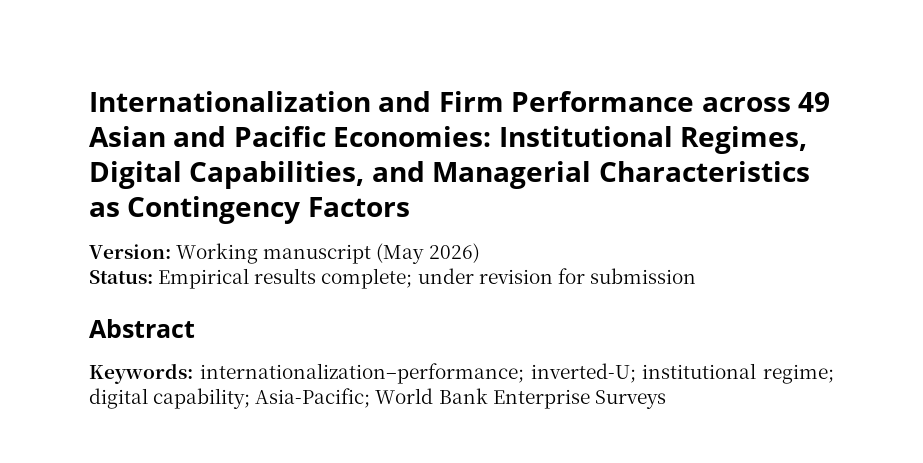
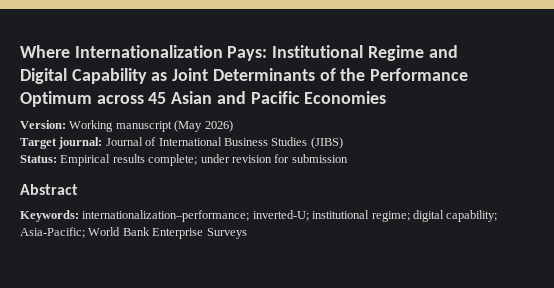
[89,91,831,112] [89,126,808,154] [89,161,810,189] [89,196,410,224] Internationalization and Firm Performance across 49 Asian and Pacific Economies: Institutional Regimes, Digital Capabilities, and Managerial Characteristics as Contingency Factors -> [20,45,458,61] [20,68,469,84] [20,91,387,107] Where Internationalization Pays: Institutional Regime and Digital Capability as Joint Determinants of the Performance Optimum across 45 Asian and Pacific Economies
(480, 253) none -> [20,137,343,149] // Target journal: Journal of International Business Studies (JIBS)

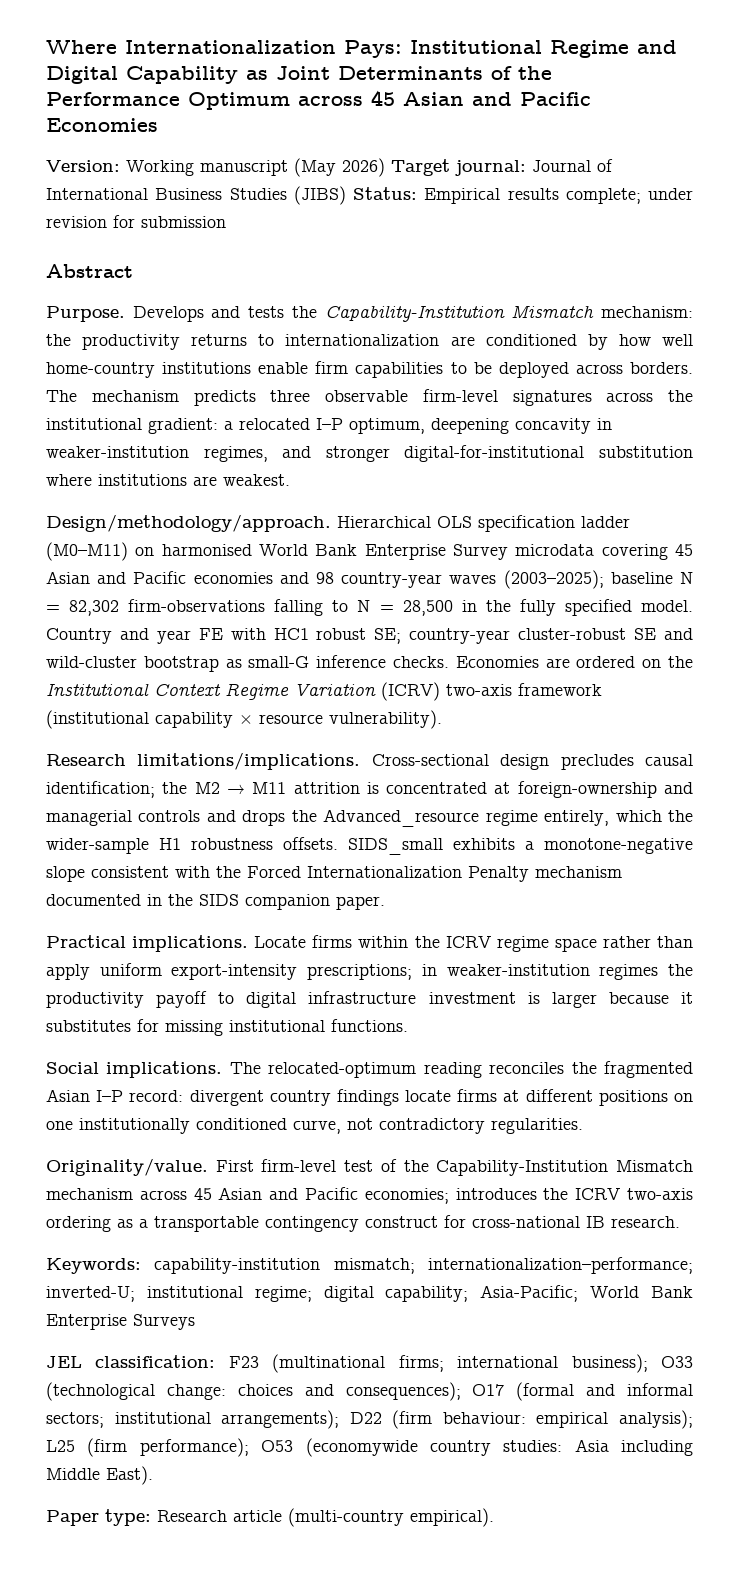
(233, 126) // -> (385, 167) none
(343, 143) // -> (346, 195) none
(78, 189) none -> [46,305,693,322] [46,334,693,350] [46,361,693,378] [46,389,693,406] [46,418,612,434] [46,445,694,462] [46,474,290,486] [46,514,630,532] [46,542,693,561] [46,570,693,589] [46,599,693,616] [46,628,693,644] [46,655,693,672] [46,682,602,701] [46,710,442,729] [46,752,693,770] [46,781,693,798] [46,809,694,827] [46,837,693,855] [46,866,622,882] [46,894,385,910] [46,935,694,952] [46,963,693,980] [46,991,693,1008] [46,1019,408,1036] [46,1061,693,1078] [46,1089,693,1106] [46,1118,583,1134] [46,1158,693,1176] [46,1187,693,1204] [46,1215,680,1232] // Purpose. Develops and tests the Capability-Institution Mismatch mechanism: the productivity returns to internationalization are conditioned by how well home-country institutions enable firm capabilities to be deployed across borders. The mechanism predicts three observable firm-level signatures across the institutional gradient: a relocated I–P optimum, deepening concavity in weaker-institution regimes, and stronger digital-for-institutional substitution where institutions are weakest. // Design/methodology/approach. Hierarchical OLS specification ladder (M0–M11) on harmonised World Bank Enterprise Survey microdata covering 45 Asian and Pacific economies and 98 country-year waves (2003–2025); baseline N = 82,302 firm-observations falling to N = 28,500 in the fully specified model. Country and year FE with HC1 robust SE; country-year cluster-robust SE and wild-cluster bootstrap as small-G inference checks. Economies are ordered on the Institutional Context Regime Variation (ICRV) two-axis framework (institutional capability × resource vulnerability). // Research limitations/implications. Cross-sectional design precludes causal identification; the M2 → M11 attrition is concentrated at foreign-ownership and managerial controls and drops the Advanced_resource regime entirely, which the wider-sample H1 robustness offsets. SIDS_small exhibits a monotone-negative slope consistent with the Forced Internationalization Penalty mechanism documented in the SIDS companion paper. // Practical implications. Locate firms within the ICRV regime space rather than apply uniform export-intensity prescriptions; in weaker-institution regimes the productivity payoff to digital infrastructure investment is larger because it substitutes for missing institutional functions. // Social implications. The relocated-optimum reading reconciles the fragmented Asian I–P record: divergent country findings locate firms at different positions on one institutionally conditioned curve, not contradictory regularities. // Originality/value. First firm-level test of the Capability-Institution Mismatch mechanism across 45 Asian and Pacific economies; introduces the ICRV two-axis ordering as a transportable contingency construct for cross-national IB research.
(79, 216) none -> [154,1258,415,1274] capability-institution mismatch;
(247, 233) none -> [46,1354,693,1373] [46,1382,693,1401] [46,1410,693,1429] [46,1438,693,1457] [46,1466,153,1485] [46,1508,494,1527] // JEL classification: F23 (multinational firms; international business); O33 (technological change: choices and consequences); O17 (formal and informal sectors; institutional arrangements); D22 (firm behaviour: empirical analysis); L25 (firm performance); O53 (economywide country studies: Asia including Middle East). // Paper type: Research article (multi-country empirical).

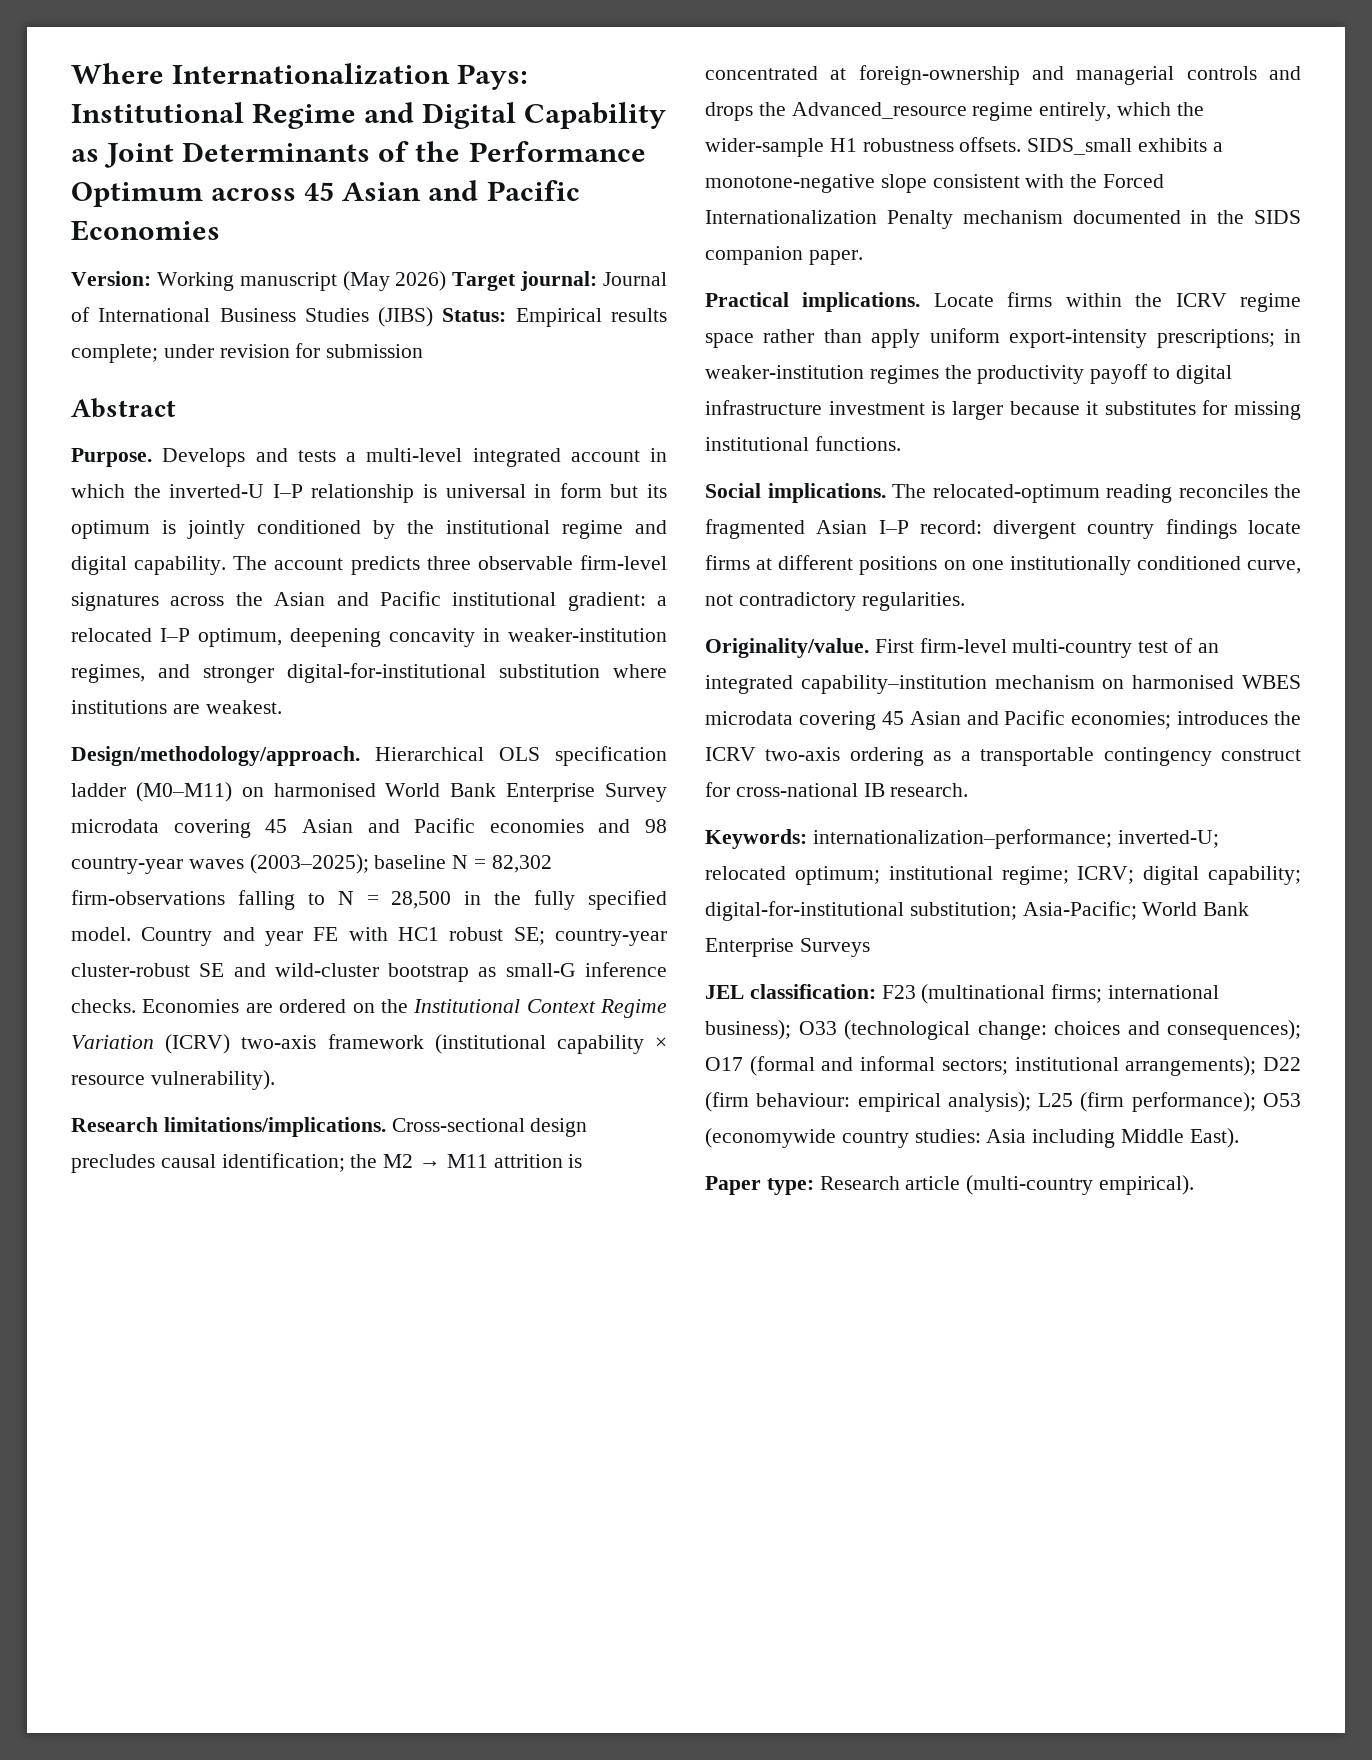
[291,305,693,322] [46,334,693,350] [46,361,693,378] [46,390,179,402] the Capability-Institution Mismatch mechanism: the productivity returns to internationalization are conditioned by how well home-country institutions enable firm capabilities to be deployed across borders. The mechanism -> [346,448,667,467] [71,483,668,503] [71,520,667,539] [71,556,344,575] a multi-level integrated account in which the inverted-U I–P relationship is universal in form but its optimum is jointly conditioned by the institutional regime and digital capability. The account
(693, 396) none -> [274,591,441,606] Asian and Pacific
(337, 1165) none -> [1012,639,1133,658] multi-country
[403,1160,693,1176] [46,1188,187,1200] the Capability-Institution Mismatch mechanism across -> [1197,643,1219,653] [705,675,1301,694] [705,711,876,730] an integrated capability–institution mechanism on harmonised WBES microdata covering
[154,1257,693,1274] [46,1286,135,1302] capability-institution mismatch; internationalization–performance; inverted-U; -> [812,829,1219,849] [705,866,880,885] internationalization–performance; inverted-U; relocated optimum;
(312, 1294) none -> [1077,866,1135,884] ICRV;
(469, 1294) none -> [705,901,1017,921] digital-for-institutional substitution;

